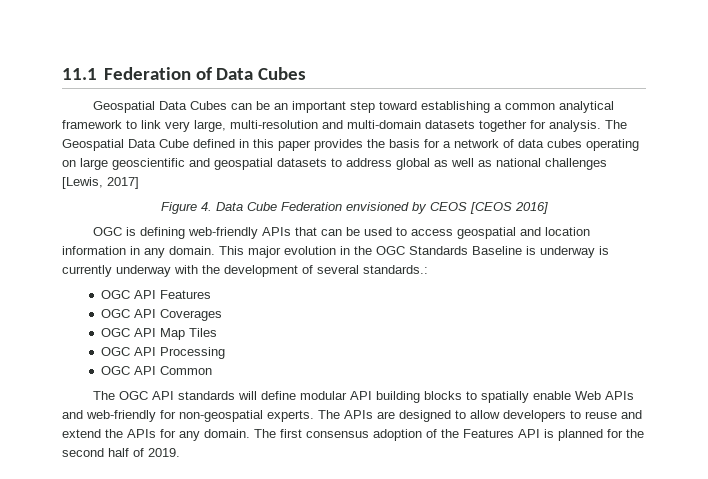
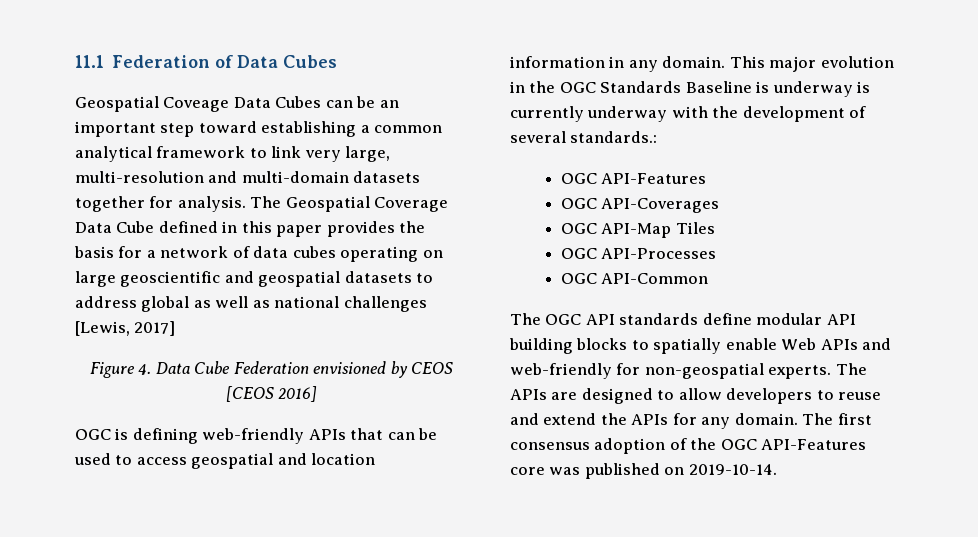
(155, 107) none -> [163,97,230,112] Coveage
(124, 145) none -> [374,197,449,212] Coverage
[133,290,211,299] [100,309,222,321] [100,328,185,340] API Features // OGC API Coverages // OGC API Map -> [601,173,707,184] [560,198,720,213] [560,223,672,238] API-Features // OGC API-Coverages // OGC API-Map
[133,347,225,359] [100,366,212,375] API Processing // OGC API Common -> [601,248,717,259] [560,273,709,284] API-Processes // OGC API-Common
[237,391,257,400] will -> (699, 319) none
[463,429,644,441] [62,448,180,457] Features API is planned for the second half of 2019. -> [720,439,867,450] [510,463,777,479] OGC API-Features core was published on 2019-10-14.

